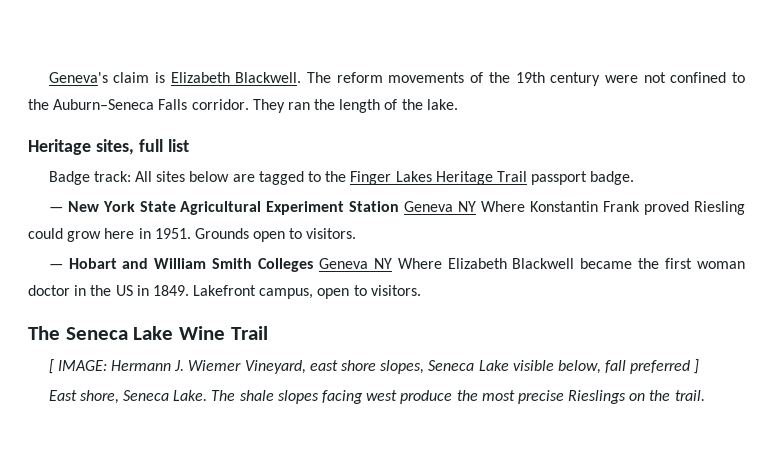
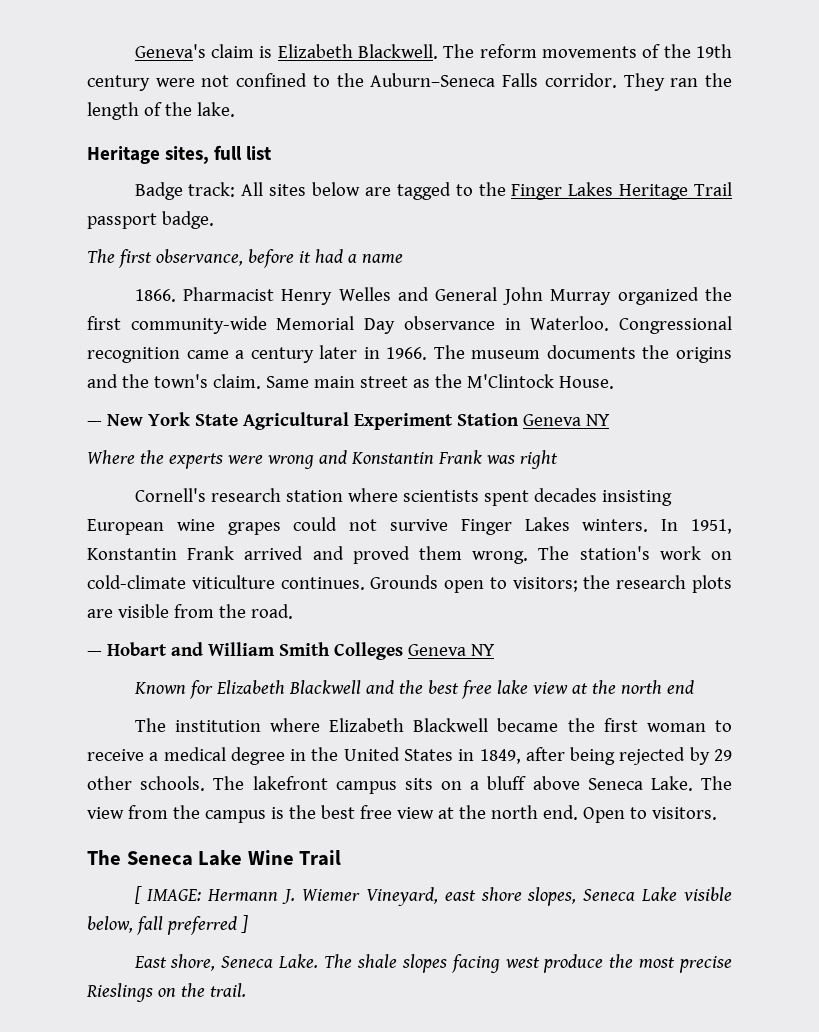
(635, 178) none -> [87,249,403,268] [134,287,732,305] [87,316,732,334] [87,345,732,363] [87,374,614,389] // The first observance, before it had a name // 1866. Pharmacist Henry Welles and General John Murray organized the first community-wide Memorial Day observance in Waterloo. Congressional recognition came a century later in 1966. The museum documents the origins and the town's claim. Same main street as the M'Clintock House.
[481,201,746,215] [28,228,357,242] Where Konstantin Frank proved Riesling could grow here in 1951. Grounds open to visitors. -> [87,450,558,469] [134,488,672,506] [87,517,732,535] [87,546,732,564] [87,575,732,593] [87,604,293,619] // Where the experts were wrong and Konstantin Frank was right // Cornell's research station where scientists spent decades insisting European wine grapes could not survive Finger Lakes winters. In 1951, Konstantin Frank arrived and proved them wrong. The station's work on cold-climate viticulture continues. Grounds open to visitors; the research plots are visible from the road.
[397,258,442,269] Where -> [133,680,694,699] [134,718,320,732] // Known for Elizabeth Blackwell and the best free lake view at the north end // The institution where
[28,285,350,299] doctor in the US in 1849. Lakefront campus, open -> [714,720,732,732] [87,747,733,765] [87,776,732,794] [87,805,625,823] to receive a medical degree in the United States in 1849, after being rejected by 29 other schools. The lakefront campus sits on a bluff above Seneca Lake. The view from the campus is the best free view at the north end. Open

